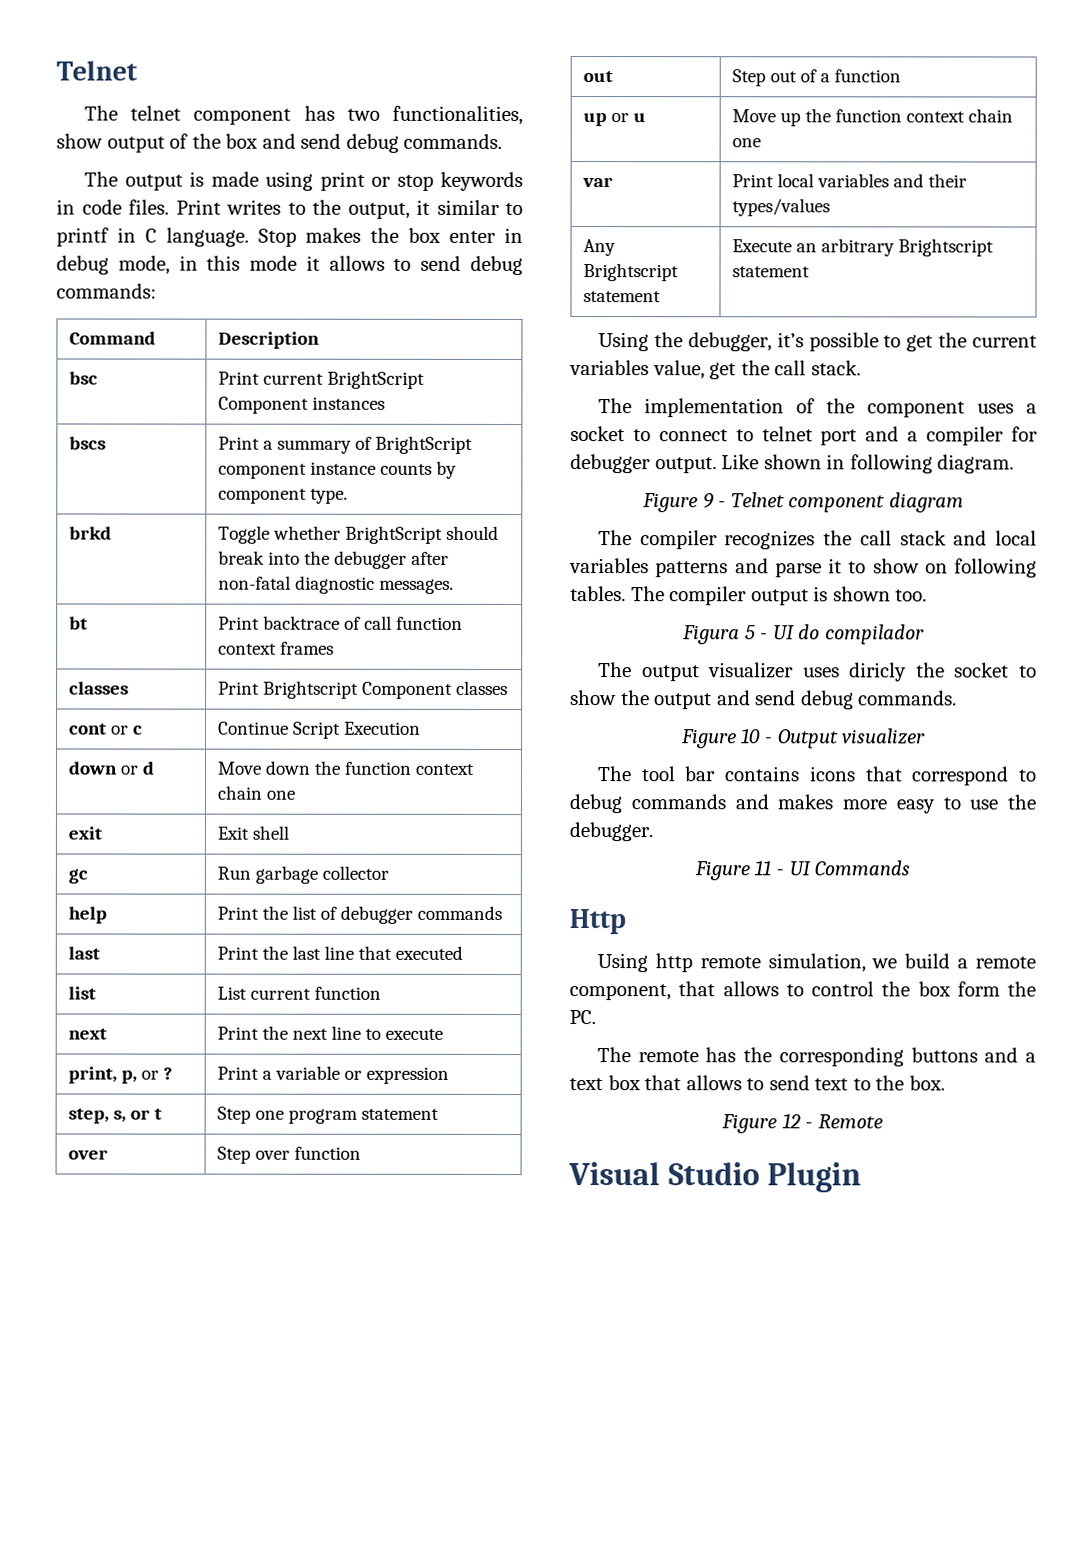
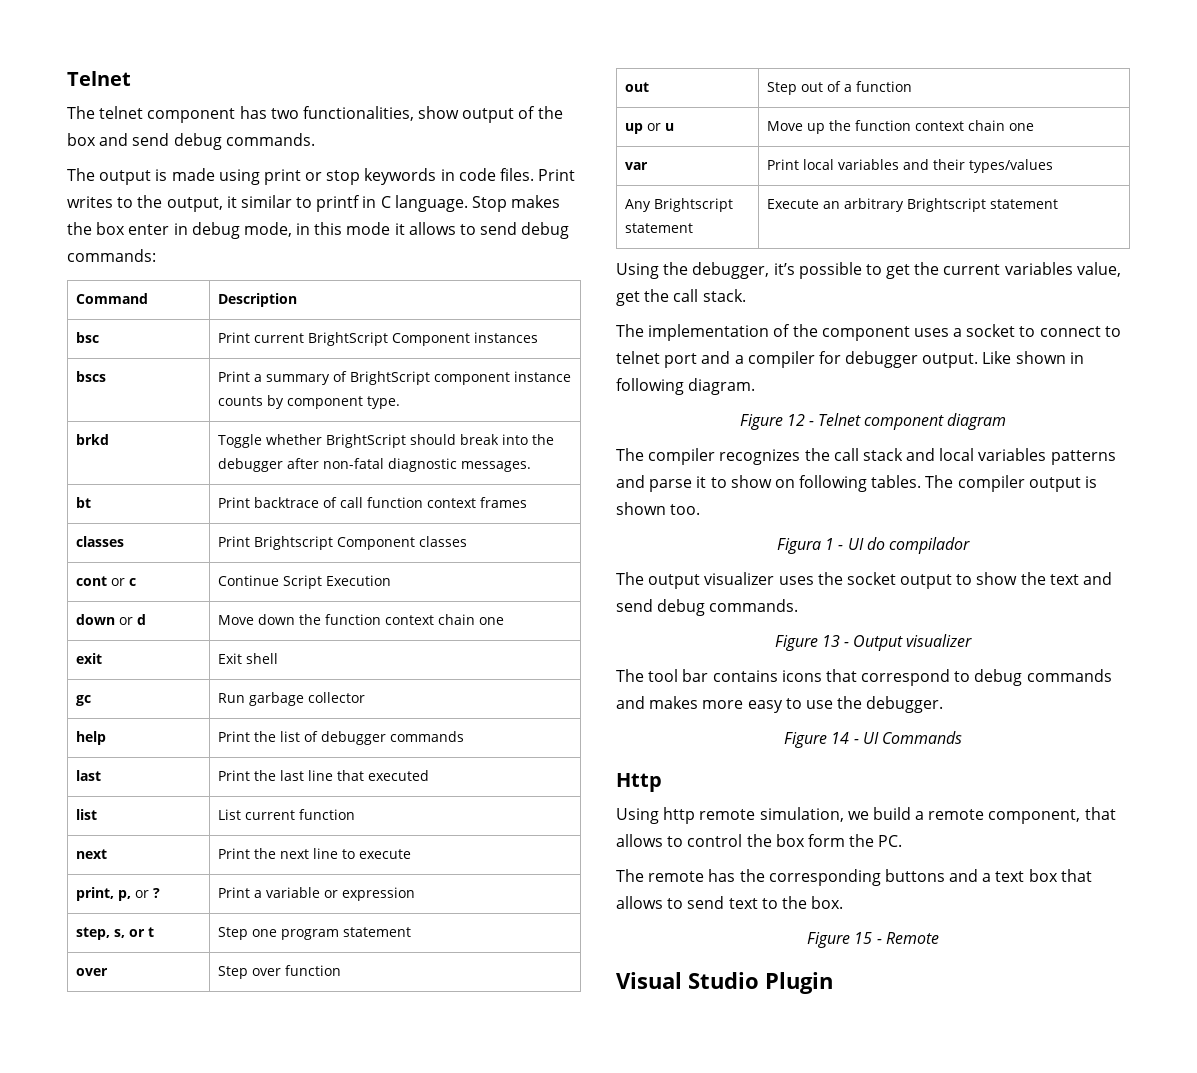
[702,493,714,509] 9 -> [786,414,805,426] 12
[744,625,756,640] 5 -> [825,538,835,550] 1
[849,662,908,682] diricly -> (814, 580) none
(1010, 670) none -> [900,574,953,589] output
[654,693,713,710] output -> [1049,574,1079,585] text
[741,728,762,744] 10 -> [821,635,840,647] 13
[754,860,772,876] 11 -> [831,732,850,744] 14
[781,1113,801,1129] 12 -> [854,932,873,944] 15

